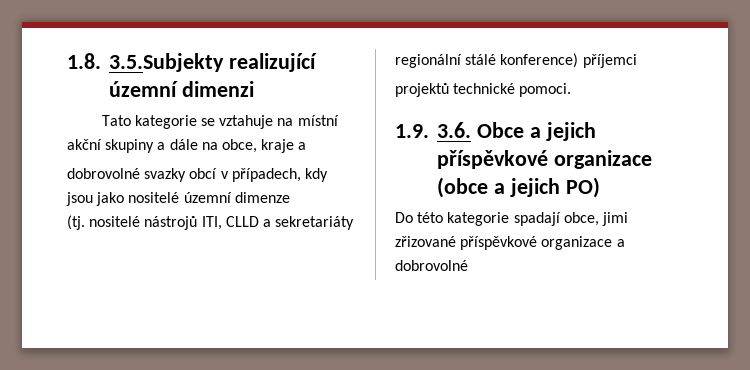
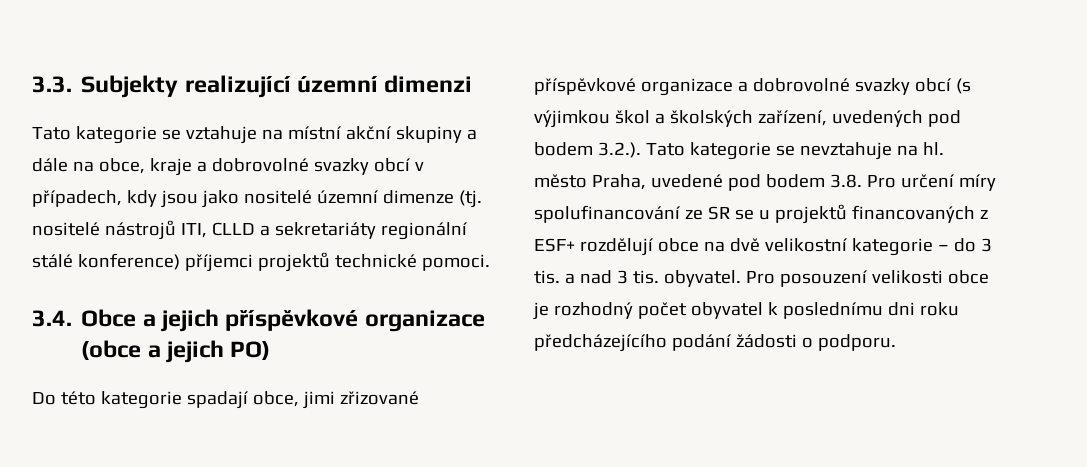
[67,53,224,72] 1.8. 3.5.Subjekty -> [32,75,179,98] 3.3. Subjekty
(307, 146) // -> (207, 166) none
(290, 197) // -> (454, 197) none
(637, 61) // -> (253, 263) none
[395,122,471,138] 1.9. 3.6. -> [32,310,72,327] 3.4.
(468, 265) none -> [854,78,971,95] [534,110,961,128] [534,142,944,160] [534,174,996,191] [534,204,988,224] [534,238,992,256] [534,270,989,287] [533,302,959,320] [534,334,896,352] svazky obcí (s výjimkou škol a školských zařízení, uvedených pod bodem 3.2.). Tato kategorie se nevztahuje na hl. město Praha, uvedené pod bodem 3.8. Pro určení míry spolufinancování ze SR se u projektů financovaných z ESF+ rozdělují obce na dvě velikostní kategorie – do 3 tis. a nad 3 tis. obyvatel. Pro posouzení velikosti obce je rozhodný počet obyvatel k poslednímu dni roku předcházejícího podání žádosti o podporu.

